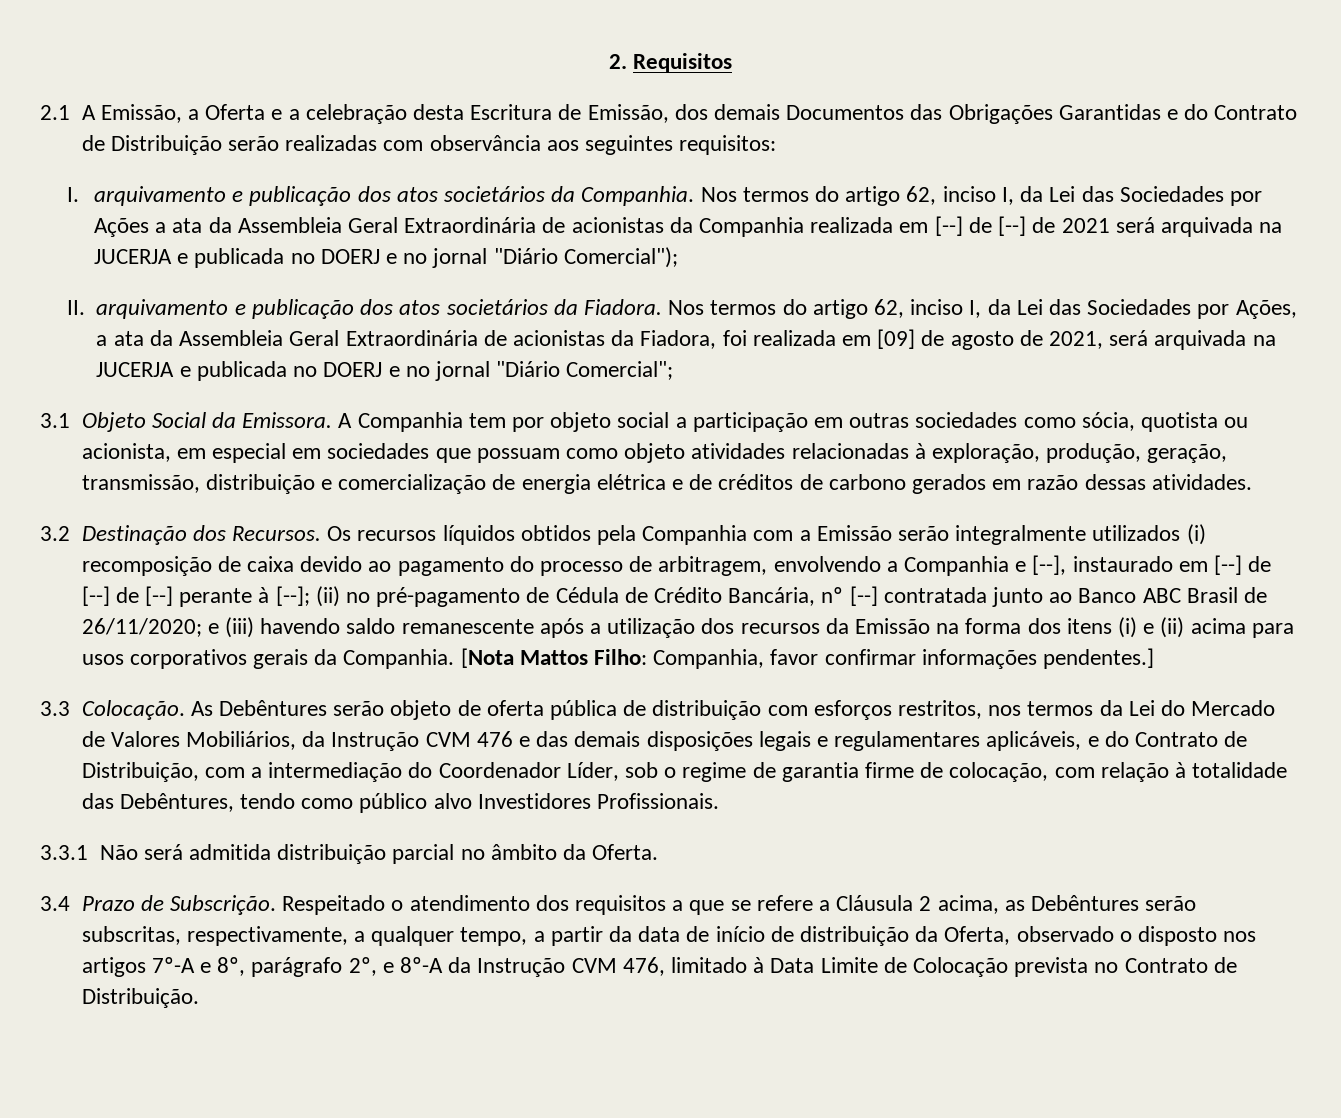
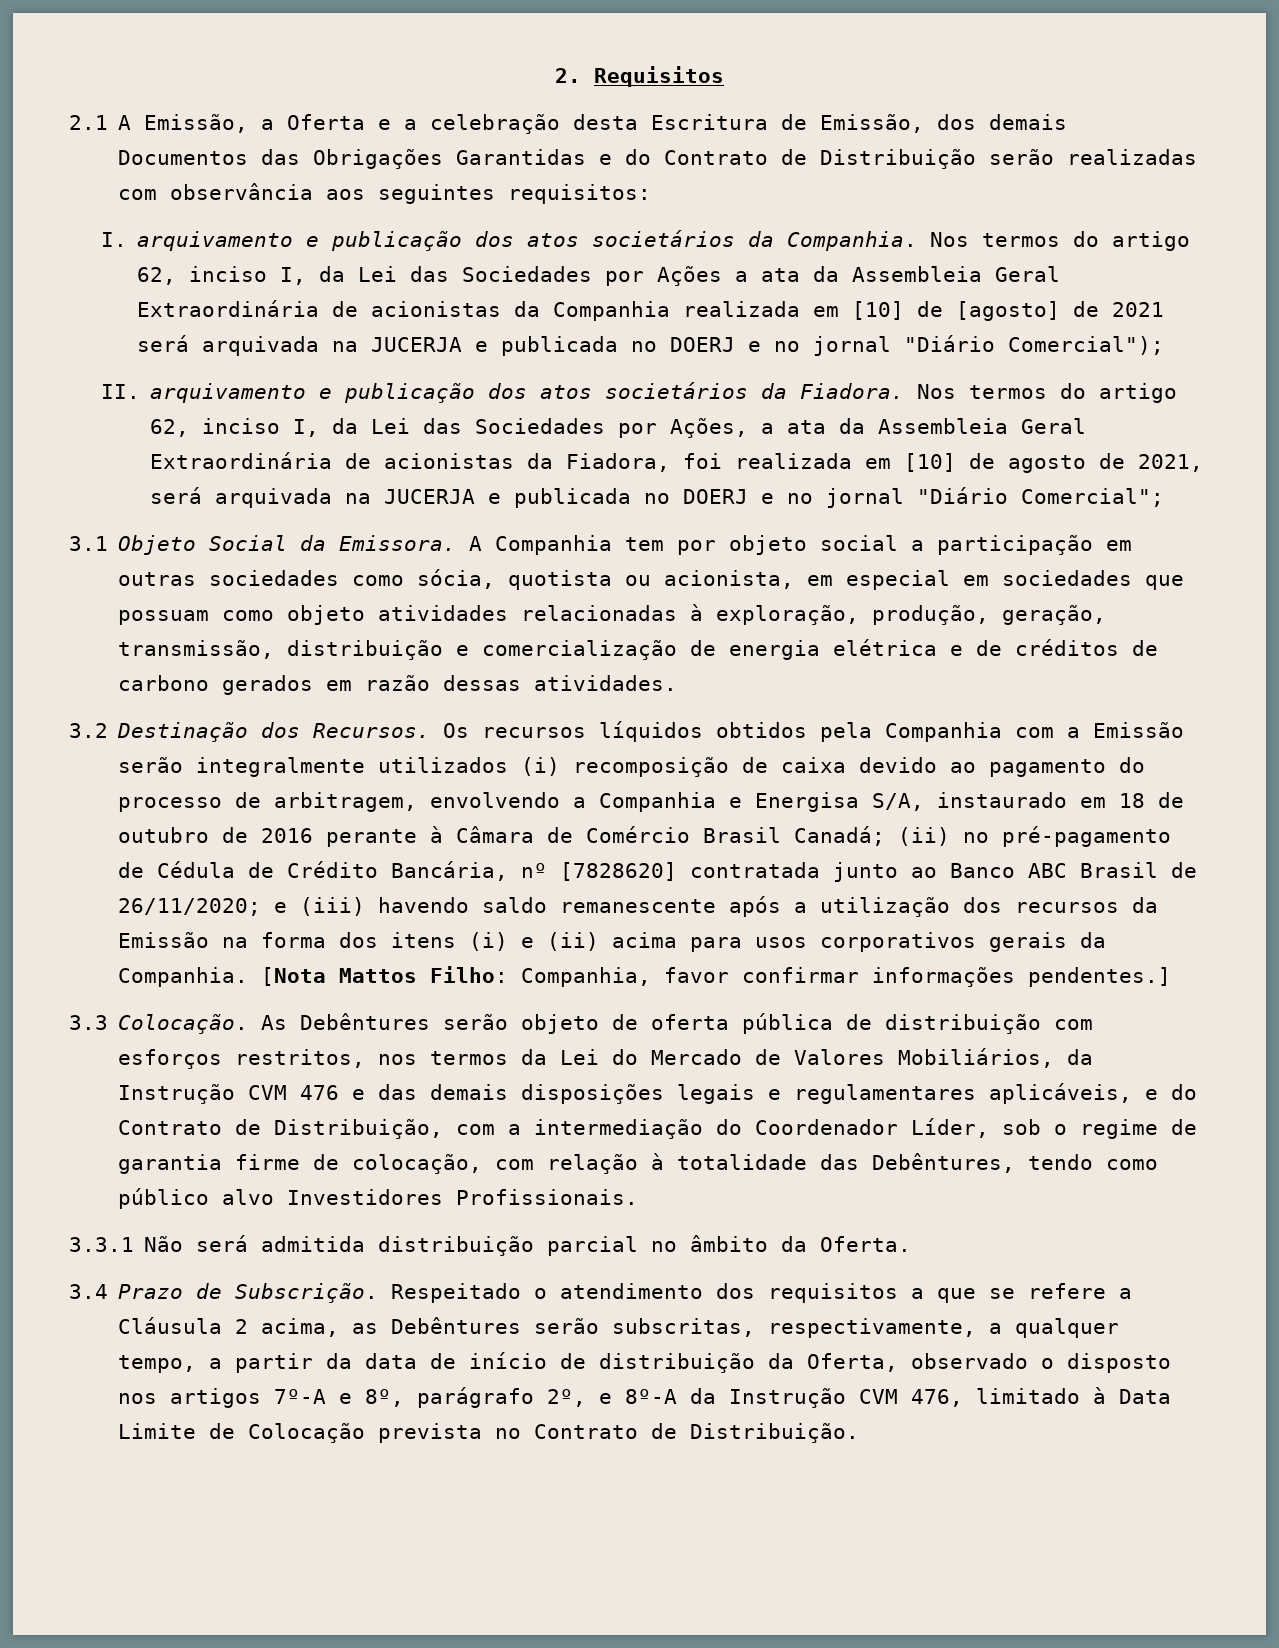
[934,216,1027,236] [--] de [--] -> [852,301,1061,321] [10] de [agosto]
[877,329,916,349] [09] -> [904,453,957,472] [10]
[1032,555,1272,575] [81,586,310,607] [--], instaurado em [--] de [--] de [--] perante à [--]; -> [755,792,1185,812] [118,826,886,847] Energisa S/A, instaurado em 18 de outubro de 2016 perante à Câmara de Comércio Brasil Canadá;
[849,586,878,606] [--] -> [560,862,678,881] [7828620]

